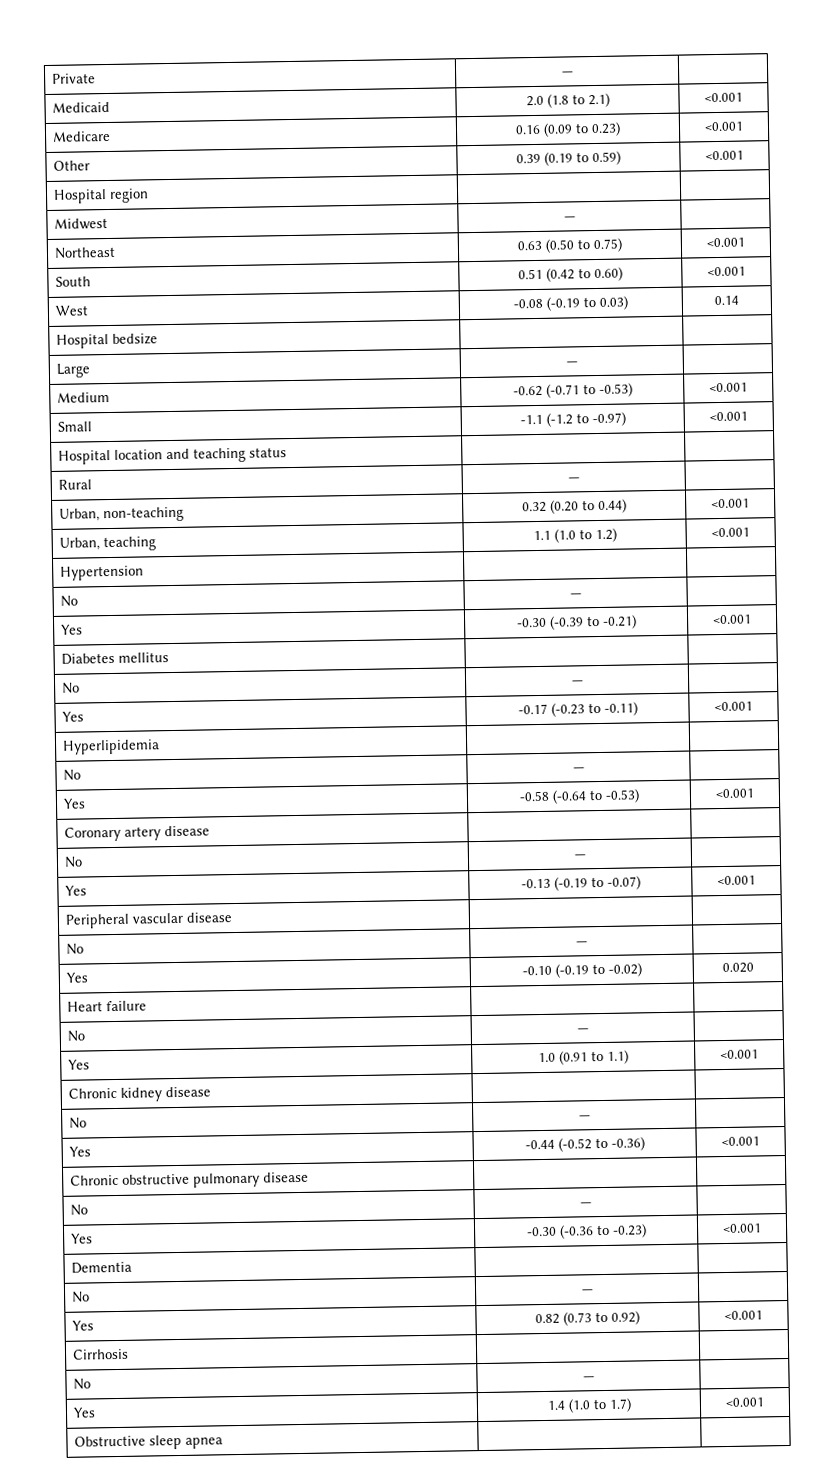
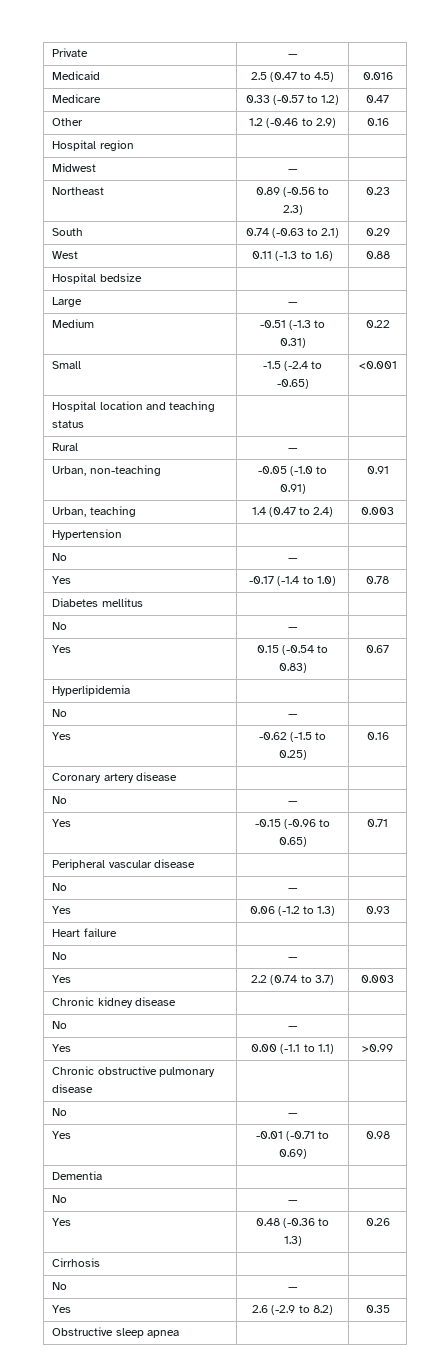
[525,92,610,108] [704,92,743,103] [52,130,112,142] [515,121,621,137] [704,121,744,132] [53,160,91,171] [516,150,621,166] [705,150,744,161] 2.0 (1.8 to 2.1) | <0.001 // Medicare | 0.16 (0.09 to 0.23) | <0.001 // Other | 0.39 (0.19 to 0.59) | <0.001 -> [250,72,335,82] [362,72,393,80] [52,94,102,103] [245,95,340,105] [366,95,389,103] [52,118,84,126] [249,118,336,128] [366,118,389,126] 2.5 (0.47 to 4.5) | 0.016 // Medicare | 0.33 (-0.57 to 1.2) | 0.47 // Other | 1.2 (-0.46 to 2.9) | 0.16
[517,237,623,253] [706,237,745,248] [55,276,92,287] [518,266,623,282] [707,266,746,277] [55,305,89,316] [513,295,628,311] [714,295,739,306] 0.63 (0.50 to 0.75) | <0.001 // South | 0.51 (0.42 to 0.60) | <0.001 // West | -0.08 (-0.19 to 0.03) | 0.14 -> [255,187,330,197] [282,205,303,215] [365,187,390,195] [52,228,84,236] [245,228,340,238] [365,228,390,236] [52,251,79,259] [252,251,333,261] [365,251,390,259] 0.89 (-0.56 to 2.3) | 0.23 // South | 0.74 (-0.63 to 2.1) | 0.29 // West | 0.11 (-1.3 to 1.6) | 0.88
[512,382,633,398] [709,382,748,393] [57,421,93,432] [519,411,626,427] -0.62 (-0.71 to -0.53) | <0.001 // Small | -1.1 (-1.2 to -0.97) -> [259,320,326,330] [279,338,306,348] [365,320,390,328] [52,361,82,369] [262,361,323,371] [276,379,309,389] -0.51 (-1.3 to 0.31) | 0.22 // Small | -1.5 (-2.4 to -0.65)
[522,498,627,514] [711,498,750,509] [59,536,157,552] [532,527,617,543] [711,527,750,538] 0.32 (0.20 to 0.44) | <0.001 // Urban, teaching | 1.1 (1.0 to 1.2) | <0.001 -> [257,466,328,476] [279,484,306,494] [366,466,389,474] [52,506,136,517] [251,507,334,517] [361,507,394,515] -0.05 (-1.0 to 0.91) | 0.91 // Urban, teaching | 1.4 (0.47 to 2.4) | 0.003
[516,614,637,630] [712,614,752,625] -0.30 (-0.39 to -0.21) | <0.001 -> [249,576,336,586] [366,576,389,584] -0.17 (-1.4 to 1.0) | 0.78
[517,701,638,717] [714,701,753,712] -0.17 (-0.23 to -0.11) | <0.001 -> [256,645,329,655] [278,663,307,673] [366,645,389,653] 0.15 (-0.54 to 0.83) | 0.67
[518,788,640,804] [715,788,754,799] -0.58 (-0.64 to -0.53) | <0.001 -> [258,732,327,742] [278,750,307,760] [366,732,389,740] -0.62 (-1.5 to 0.25) | 0.16
[520,875,641,891] [717,875,756,886] -0.13 (-0.19 to -0.07) | <0.001 -> [254,819,331,829] [278,837,307,847] [367,819,388,827] -0.15 (-0.96 to 0.65) | 0.71
[521,962,642,978] [721,962,754,974] -0.10 (-0.19 to -0.02) | 0.020 -> [249,906,336,916] [365,906,390,914] 0.06 (-1.2 to 1.3) | 0.93
[538,1049,629,1065] [720,1049,759,1060] 1.0 (0.91 to 1.1) | <0.001 -> [251,975,334,985] [361,975,394,983] 2.2 (0.74 to 3.7) | 0.003
[524,1136,645,1152] [721,1136,760,1147] -0.44 (-0.52 to -0.36) | <0.001 -> [251,1044,334,1054] [362,1044,393,1052] 0.00 (-1.1 to 1.1) | >0.99
[526,1223,647,1239] [722,1223,762,1234] -0.30 (-0.36 to -0.23) | <0.001 -> [255,1131,330,1141] [278,1149,307,1159] [365,1131,390,1139] -0.01 (-0.71 to 0.69) | 0.98
[535,1310,640,1326] [724,1310,763,1321] 0.82 (0.73 to 0.92) | <0.001 -> [255,1218,330,1228] [283,1236,302,1246] [365,1218,390,1226] 0.48 (-0.36 to 1.3) | 0.26
[546,1397,632,1413] [725,1397,764,1408] 1.4 (1.0 to 1.7) | <0.001 -> [252,1305,333,1315] [365,1305,390,1313] 2.6 (-2.9 to 8.2) | 0.35

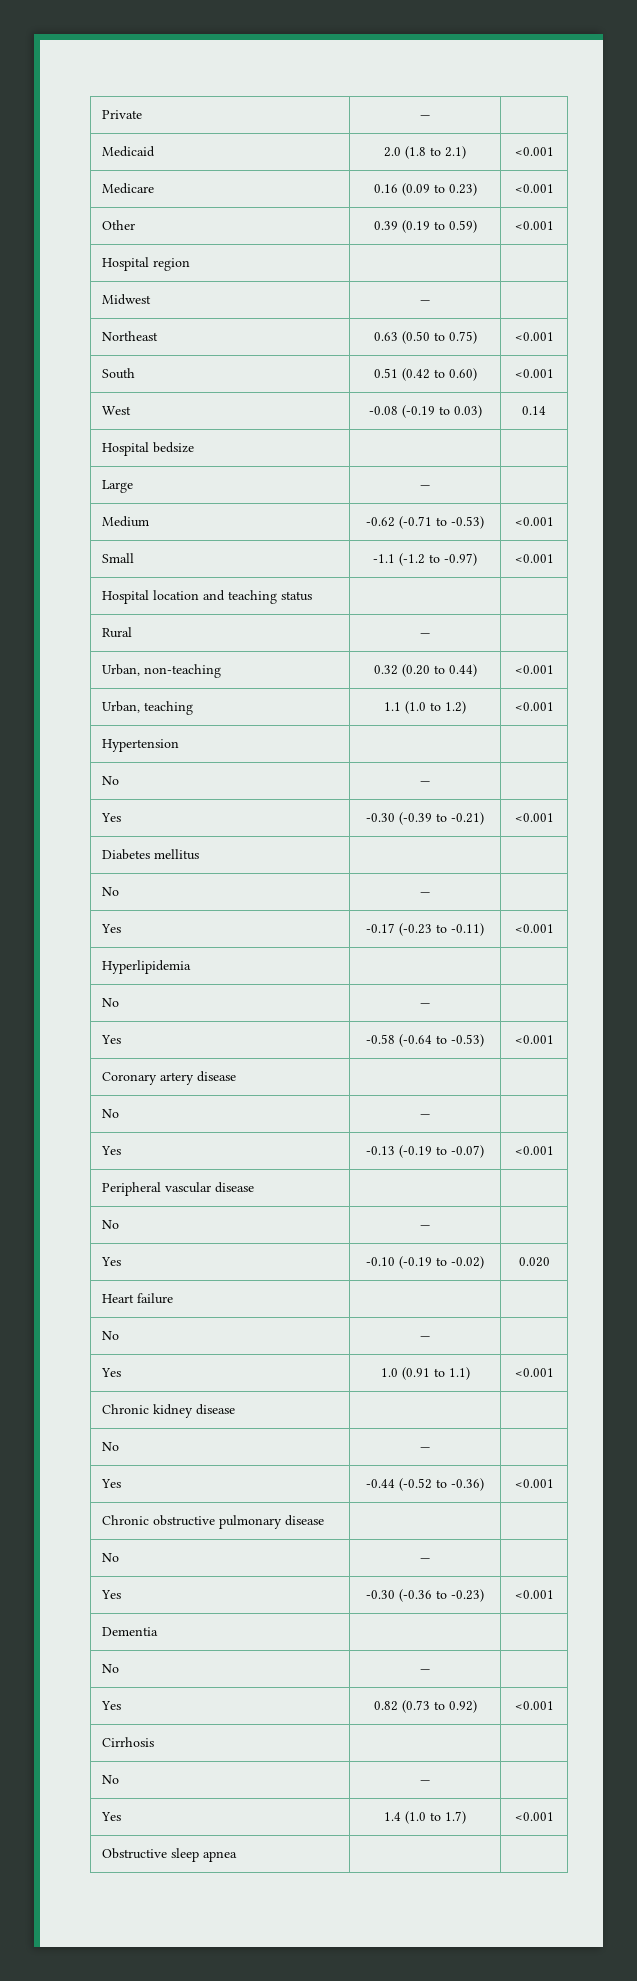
[250,72,335,82] [362,72,393,80] [52,94,102,103] [245,95,340,105] [366,95,389,103] [52,118,84,126] [249,118,336,128] [366,118,389,126] 2.5 (0.47 to 4.5) | 0.016 // Medicare | 0.33 (-0.57 to 1.2) | 0.47 // Other | 1.2 (-0.46 to 2.9) | 0.16 -> [384,146,466,159] [514,147,554,156] [101,183,154,194] [373,183,477,196] [514,184,554,193] [101,220,135,230] [373,220,477,233] [514,221,554,230] 2.0 (1.8 to 2.1) | <0.001 // Medicare | 0.16 (0.09 to 0.23) | <0.001 // Other | 0.39 (0.19 to 0.59) | <0.001
[255,187,330,197] [282,205,303,215] [365,187,390,195] [52,228,84,236] [245,228,340,238] [365,228,390,236] [52,251,79,259] [252,251,333,261] [365,251,390,259] 0.89 (-0.56 to 2.3) | 0.23 // South | 0.74 (-0.63 to 2.1) | 0.29 // West | 0.11 (-1.3 to 1.6) | 0.88 -> [373,331,477,344] [514,332,554,341] [101,368,135,379] [373,368,477,381] [514,369,554,378] [101,406,131,415] [368,405,482,418] [522,406,546,415] 0.63 (0.50 to 0.75) | <0.001 // South | 0.51 (0.42 to 0.60) | <0.001 // West | -0.08 (-0.19 to 0.03) | 0.14
[259,320,326,330] [279,338,306,348] [365,320,390,328] [52,361,82,369] [262,361,323,371] [276,379,309,389] -0.51 (-1.3 to 0.31) | 0.22 // Small | -1.5 (-2.4 to -0.65) -> [366,516,484,529] [514,517,554,526] [101,553,134,563] [373,553,477,566] -0.62 (-0.71 to -0.53) | <0.001 // Small | -1.1 (-1.2 to -0.97)
[257,466,328,476] [279,484,306,494] [366,466,389,474] [52,506,136,517] [251,507,334,517] [361,507,394,515] -0.05 (-1.0 to 0.91) | 0.91 // Urban, teaching | 1.4 (0.47 to 2.4) | 0.003 -> [373,664,477,677] [514,665,554,674] [101,701,193,715] [384,701,466,714] [514,702,554,711] 0.32 (0.20 to 0.44) | <0.001 // Urban, teaching | 1.1 (1.0 to 1.2) | <0.001
[249,576,336,586] [366,576,389,584] -0.17 (-1.4 to 1.0) | 0.78 -> [366,812,484,825] [514,813,554,822] -0.30 (-0.39 to -0.21) | <0.001
[256,645,329,655] [278,663,307,673] [366,645,389,653] 0.15 (-0.54 to 0.83) | 0.67 -> [366,923,484,936] [514,924,554,933] -0.17 (-0.23 to -0.11) | <0.001
[258,732,327,742] [278,750,307,760] [366,732,389,740] -0.62 (-1.5 to 0.25) | 0.16 -> [366,1034,484,1047] [514,1035,554,1044] -0.58 (-0.64 to -0.53) | <0.001
[254,819,331,829] [278,837,307,847] [367,819,388,827] -0.15 (-0.96 to 0.65) | 0.71 -> [366,1145,484,1158] [514,1146,554,1155] -0.13 (-0.19 to -0.07) | <0.001
[249,906,336,916] [365,906,390,914] 0.06 (-1.2 to 1.3) | 0.93 -> [366,1256,484,1269] [518,1257,550,1267] -0.10 (-0.19 to -0.02) | 0.020
[251,975,334,985] [361,975,394,983] 2.2 (0.74 to 3.7) | 0.003 -> [380,1367,470,1380] [514,1368,554,1377] 1.0 (0.91 to 1.1) | <0.001
[251,1044,334,1054] [362,1044,393,1052] 0.00 (-1.1 to 1.1) | >0.99 -> [366,1478,484,1491] [514,1479,554,1488] -0.44 (-0.52 to -0.36) | <0.001
[255,1131,330,1141] [278,1149,307,1159] [365,1131,390,1139] -0.01 (-0.71 to 0.69) | 0.98 -> [366,1589,484,1602] [514,1590,554,1599] -0.30 (-0.36 to -0.23) | <0.001
[255,1218,330,1228] [283,1236,302,1246] [365,1218,390,1226] 0.48 (-0.36 to 1.3) | 0.26 -> [373,1700,477,1713] [514,1701,554,1710] 0.82 (0.73 to 0.92) | <0.001
[252,1305,333,1315] [365,1305,390,1313] 2.6 (-2.9 to 8.2) | 0.35 -> [384,1811,466,1824] [514,1812,554,1821] 1.4 (1.0 to 1.7) | <0.001

